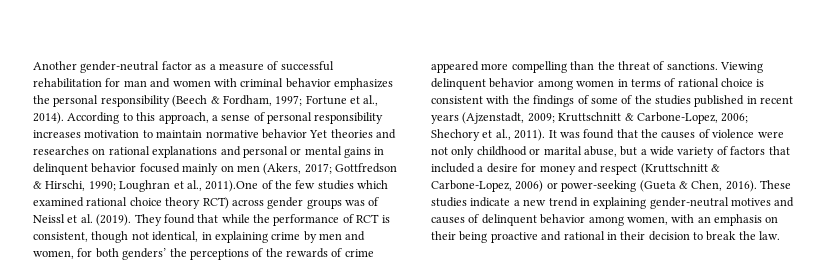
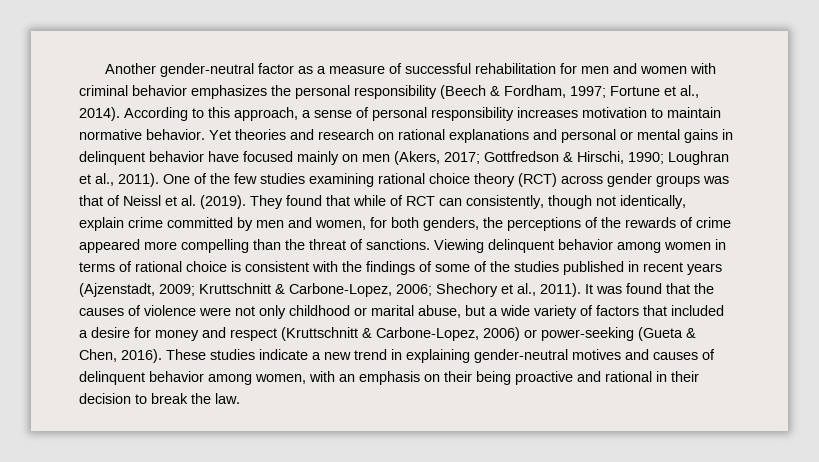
[123,80,147,87] man -> [581,66,610,74] men
[261,129,307,139] behavior -> [146,129,205,140] behavior.
[33,146,89,155] researches -> [318,129,374,140] research
(137, 168) none -> [208,151,239,162] have
[205,180,259,192] 2011).One -> [118,173,190,187] 2011). One
[357,180,389,189] [33,197,84,207] which examined -> [309,173,374,187] examining
[202,197,229,209] RCT) -> [518,173,557,187] (RCT)
(365, 203) none -> [79,195,103,206] that
[253,214,390,226] [33,231,301,243] the performance of RCT is consistent, though not identical, in explaining crime -> [390,195,686,209] [79,217,233,231] of RCT can consistently, though not identically, explain crime committed
[122,248,167,260] genders’ -> [423,217,479,231] genders,

